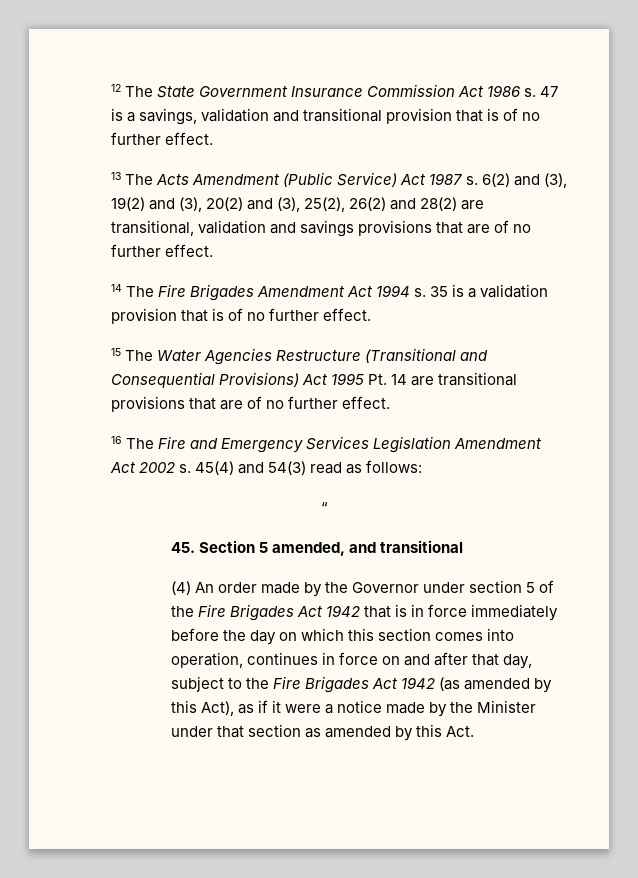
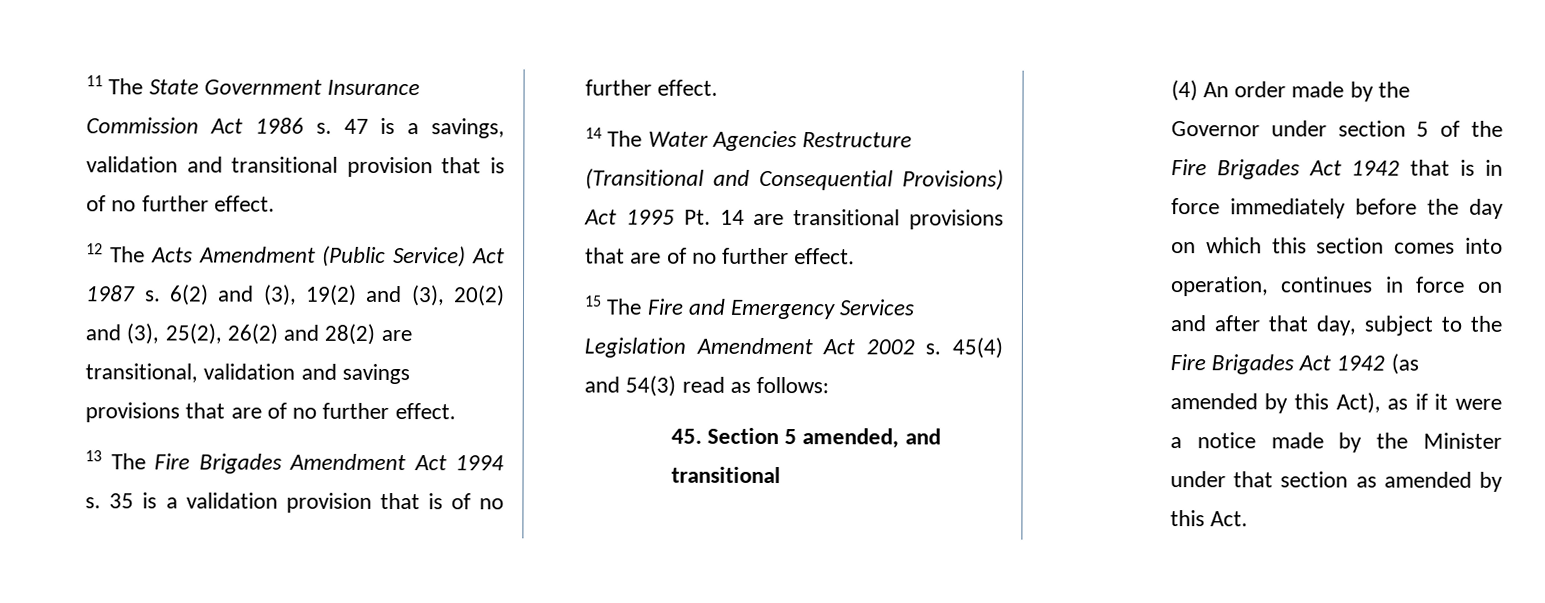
[110,84,121,92] 12 -> [86,75,104,87] 11
[110,172,121,180] 13 -> [86,243,104,255] 12
[110,284,122,292] 14 -> [85,450,103,462] 13
[110,348,121,356] 15 -> [585,127,603,139] 14
[110,436,122,444] 16 -> [584,295,603,307] 15
[321,502,328,513] // “ -> (830, 385) none

